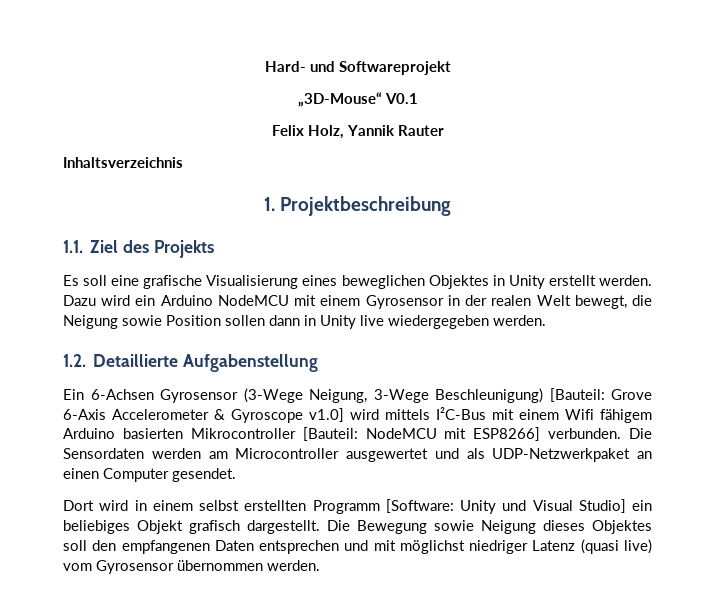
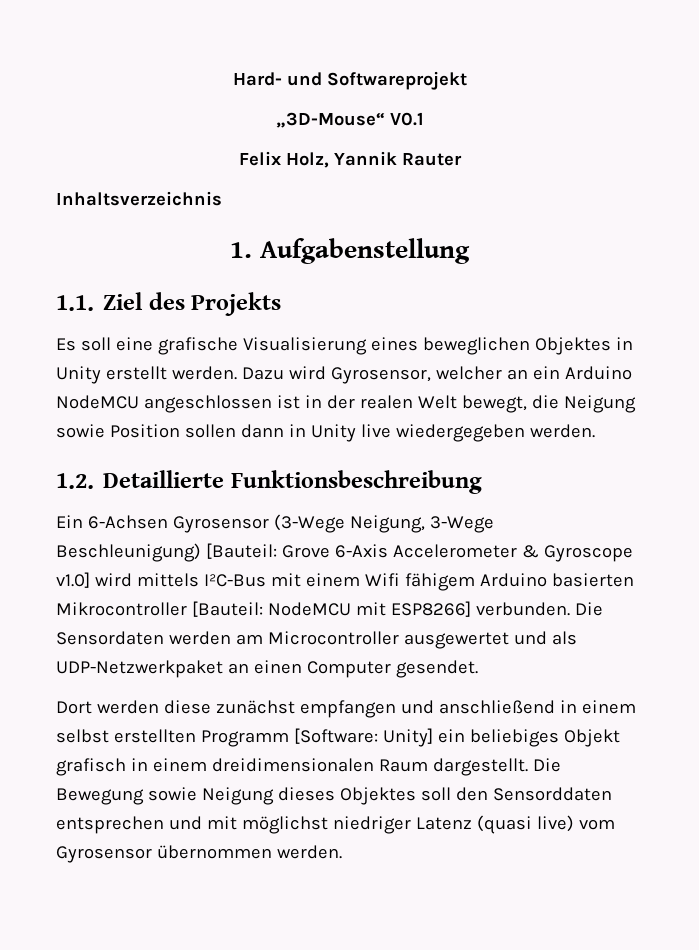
[280,196,452,216] Projektbeschreibung -> [259,238,470,264] Aufgabenstellung
[135,295,444,309] ein Arduino NodeMCU mit einem Gyrosensor -> [330,366,632,384] [56,395,300,413] Gyrosensor, welcher an ein Arduino NodeMCU angeschlossen ist
[182,354,318,372] Aufgabenstellung -> [230,470,482,494] Funktionsbeschreibung
[99,500,129,511] wird -> [96,700,555,718] werden diese zunächst empfangen und anschließend
[460,499,652,514] [63,520,240,534] Unity und Visual Studio] ein beliebiges Objekt grafisch -> [382,728,620,747] [56,758,428,776] Unity] ein beliebiges Objekt grafisch in einem dreidimensionalen Raum
[121,540,254,554] empfangenen Daten -> [492,787,612,801] Sensorddaten

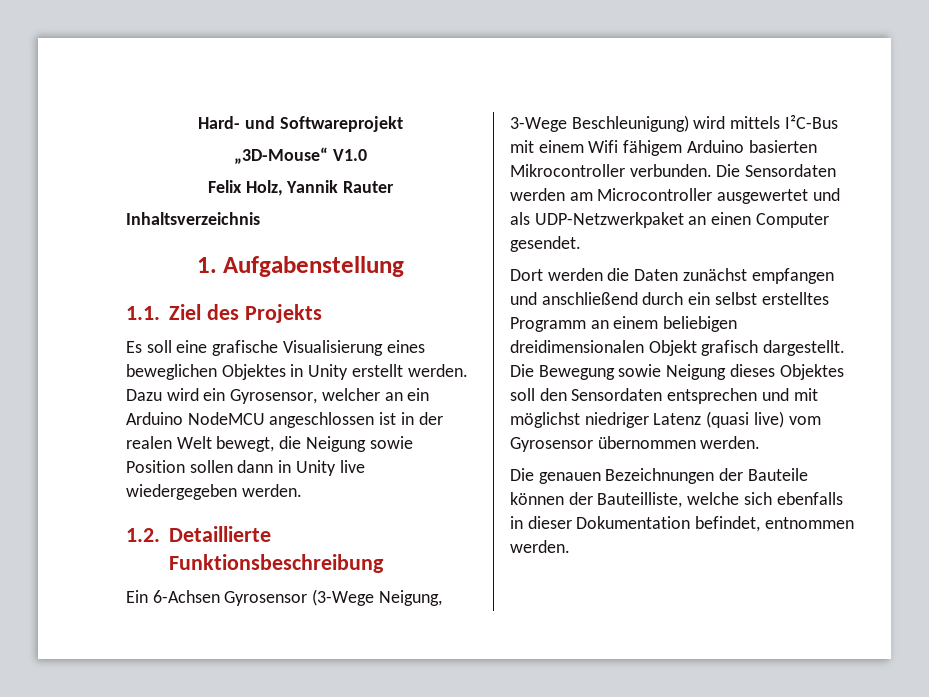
[389,112,424,126] V0.1 -> [332,149,367,161] V1.0
(326, 373) none -> [203,388,226,401] ein
[205,543,633,562] [56,572,90,588] [Bauteil: Grove 6-Axis Accelerometer & Gyroscope v1.0] -> (689, 123) none
[191,601,471,617] [Bauteil: NodeMCU mit ESP8266] -> (625, 170) none
[163,700,211,714] diese -> [607,268,679,281] die Daten
[559,700,636,714] [56,728,620,747] [56,758,428,776] in einem selbst erstellten Programm [Software: Unity] ein beliebiges Objekt grafisch in einem dreidimensionalen Raum -> [642,292,829,305] [510,316,738,332] [510,340,759,356] durch ein selbst erstelltes Programm an einem beliebigen dreidimensionalen Objekt grafisch
[492,787,612,801] Sensorddaten -> [571,388,663,401] Sensordaten
(342, 852) none -> [510,468,808,484] [510,492,843,508] [510,516,854,532] [510,540,570,553] // Die genauen Bezeichnungen der Bauteile können der Bauteilliste, welche sich ebenfalls in dieser Dokumentation befindet, entnommen werden.

